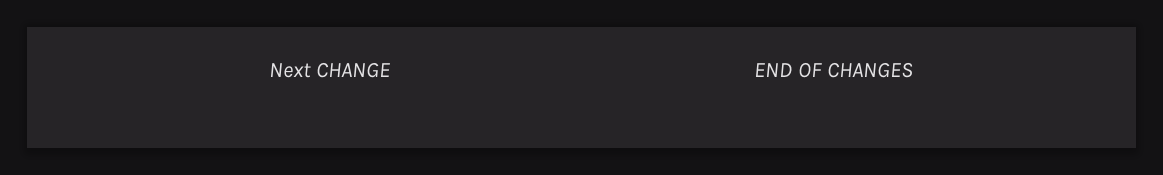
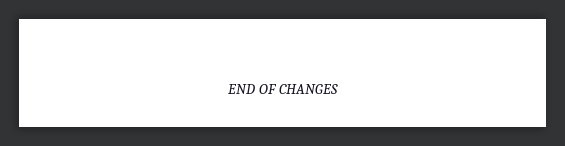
[269,62,390,78] Next CHANGE // -> (227, 89) none

